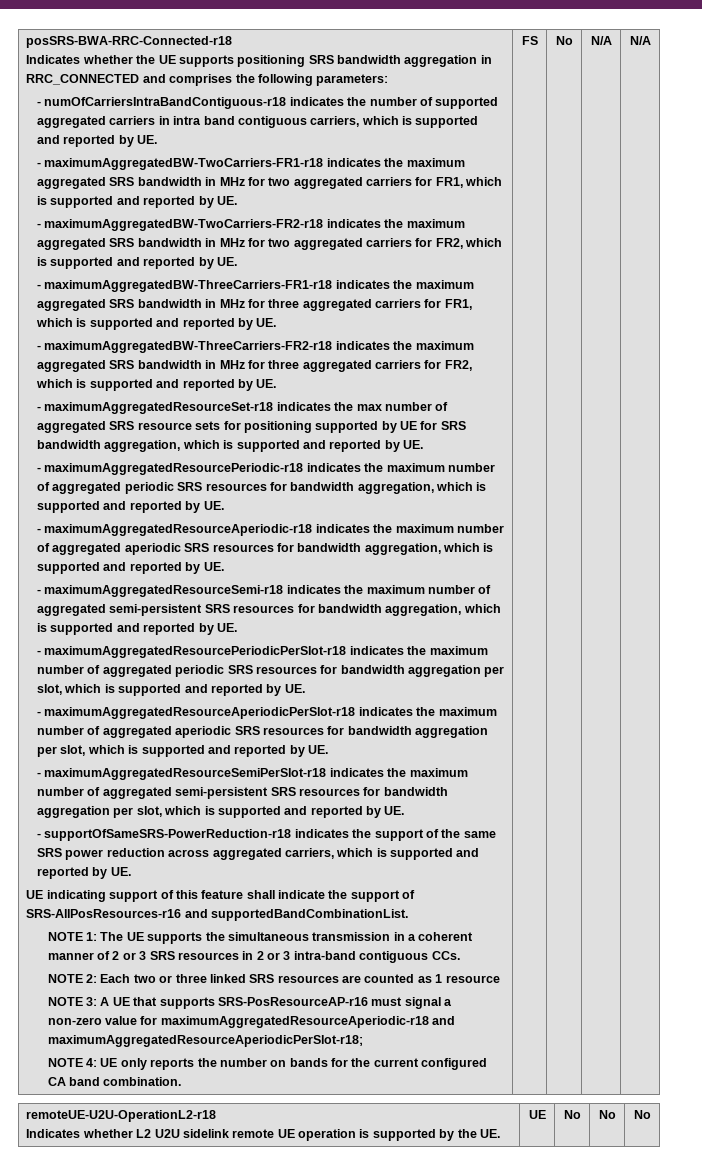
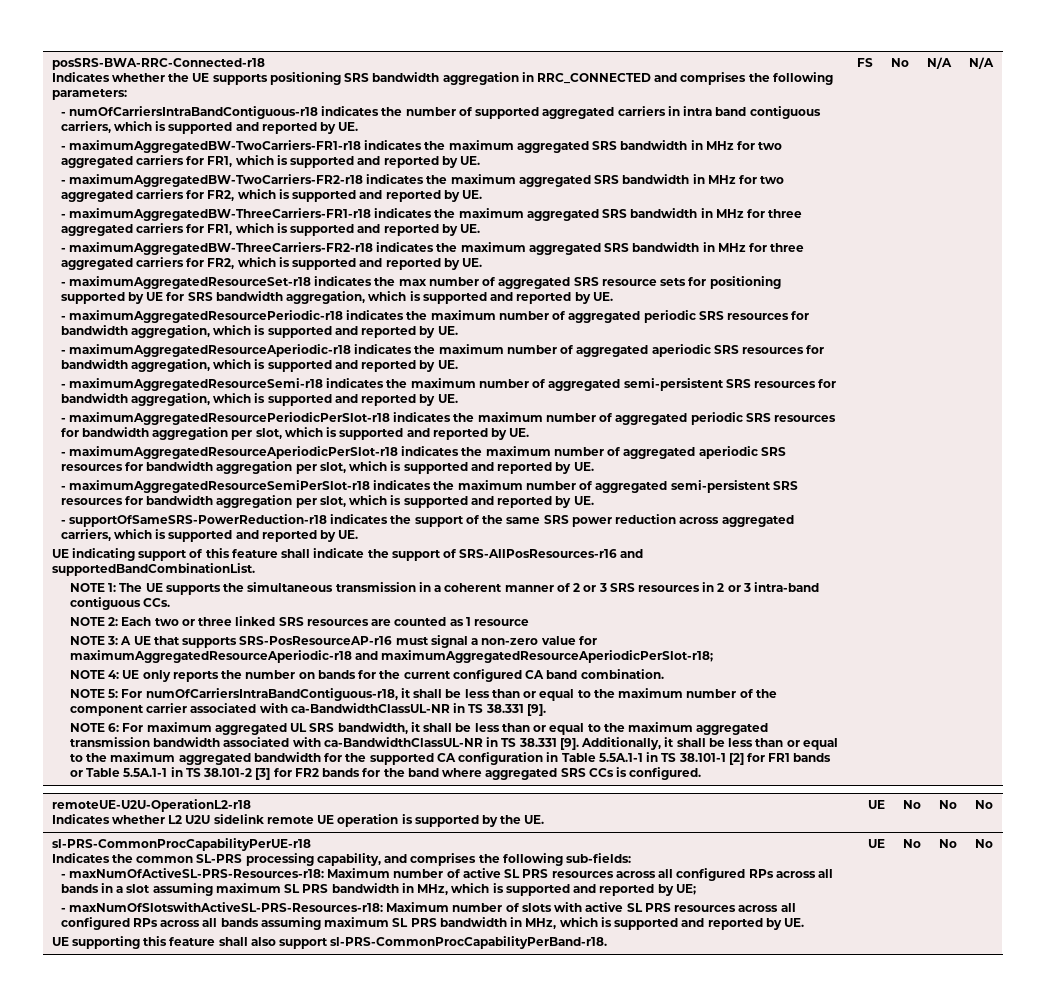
(182, 1081) none -> [69,688,777,701] [69,703,546,716] [69,722,769,735] [69,737,838,750] [69,752,832,765] [69,767,702,780] // NOTE 5: For numOfCarriersIntraBandContiguous-r18, it shall be less than or equal to the maximum number of the component carrier associated with ca-BandwidthClassUL-NR in TS 38.331 [9]. // NOTE 6: For maximum aggregated UL SRS bandwidth, it shall be less than or equal to the maximum aggregated transmission bandwidth associated with ca-BandwidthClassUL-NR in TS 38.331 [9]. Additionally, it shall be less than or equal to the maximum aggregated bandwidth for the supported CA configuration in Table 5.5A.1-1 in TS 38.101-1 [2] for FR1 bands or Table 5.5A.1-1 in TS 38.101-2 [3] for FR2 bands for the band where aggregated SRS CCs is configured.
(651, 1114) none -> [51,838,311,851] [51,853,632,866] [60,868,834,881] [60,883,696,896] [60,902,796,912] [60,917,805,930] [51,936,608,949] [867,839,885,848] [902,839,921,848] [938,839,957,848] [975,839,993,848] // sl-PRS-CommonProcCapabilityPerUE-r18 // Indicates the common SL-PRS processing capability, and comprises the following sub-fields: // - maxNumOfActiveSL-PRS-Resources-r18: Maximum number of active SL PRS resources across all configured RPs across all bands in a slot assuming maximum SL PRS bandwidth in MHz, which is supported and reported by UE; // - maxNumOfSlotswithActiveSL-PRS-Resources-r18: Maximum number of slots with active SL PRS resources across all configured RPs across all bands assuming maximum SL PRS bandwidth in MHz, which is supported and reported by UE. // UE supporting this feature shall also support sl-PRS-CommonProcCapabilityPerBand-r18. | UE | No | No | No

